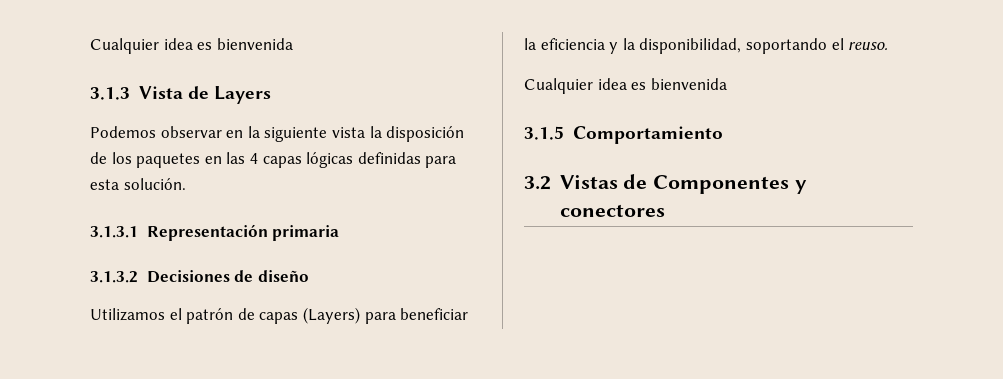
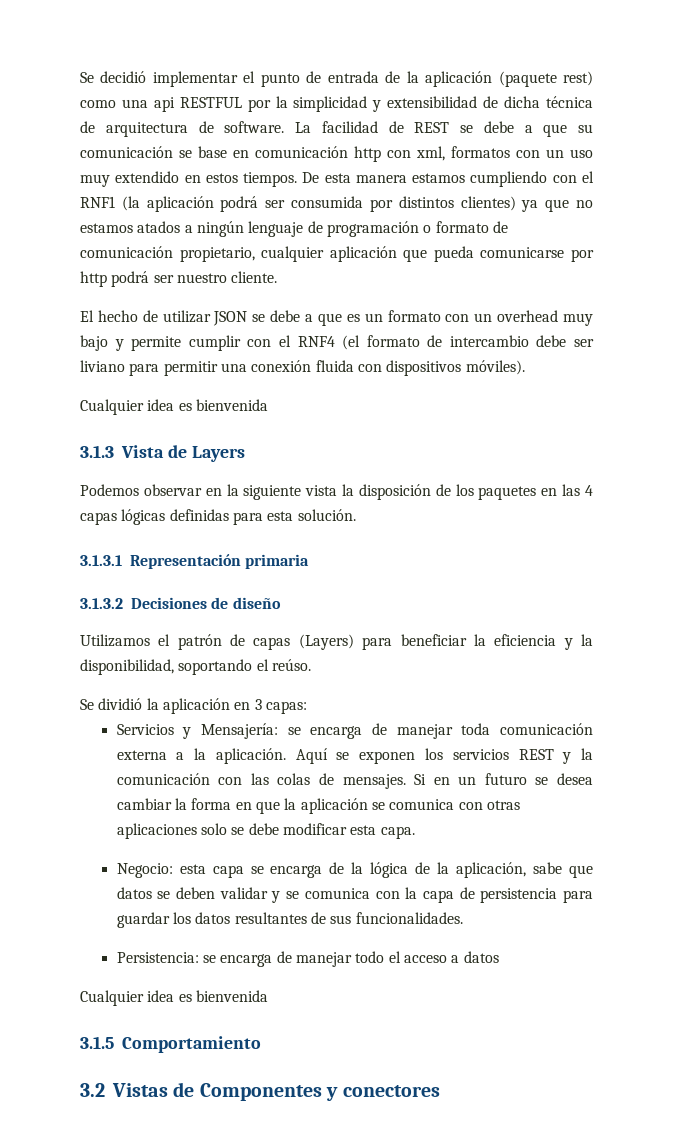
(90, 46) none -> [80,71,593,87] [80,96,594,112] [80,121,593,137] [80,146,593,162] [80,171,594,187] [80,196,593,212] [80,221,508,237] [80,246,594,262] [80,271,278,287] [80,310,594,326] [80,335,594,351] [80,360,525,376] Se decidió implementar el punto de entrada de la aplicación (paquete rest) como una api RESTFUL por la simplicidad y extensibilidad de dicha técnica de arquitectura de software. La facilidad de REST se debe a que su comunicación se base en comunicación http con xml, formatos con un uso muy extendido en estos tiempos. De esta manera estamos cumpliendo con el RNF1 (la aplicación podrá ser consumida por distintos clientes) ya que no estamos atados a ningún lenguaje de programación o formato de comunicación propietario, cualquier aplicación que pueda comunicarse por http podrá ser nuestro cliente. // El hecho de utilizar JSON se debe a que es un formato con un overhead muy bajo y permite cumplir con el RNF4 (el formato de intercambio debe ser liviano para permitir una conexión fluida con dispositivos móviles). //
[848,42,889,50] reuso. -> [271,659,311,671] [80,698,307,714] [116,723,593,739] [116,748,594,764] [116,773,594,789] [116,798,520,814] [116,823,415,839] [116,862,593,878] [116,887,593,903] [116,912,463,928] [116,951,499,967] reúso. // Se dividió la aplicación en 3 capas: // Servicios y Mensajería: se encarga de manejar toda comunicación externa a la aplicación. Aquí se exponen los servicios REST y la comunicación con las colas de mensajes. Si en un futuro se desea cambiar la forma en que la aplicación se comunica con otras aplicaciones solo se debe modificar esta capa. // Negocio: esta capa se encarga de la lógica de la aplicación, sabe que datos se deben validar y se comunica con la capa de persistencia para guardar los datos resultantes de sus funcionalidades. // Persistencia: se encarga de manejar todo el acceso a datos

